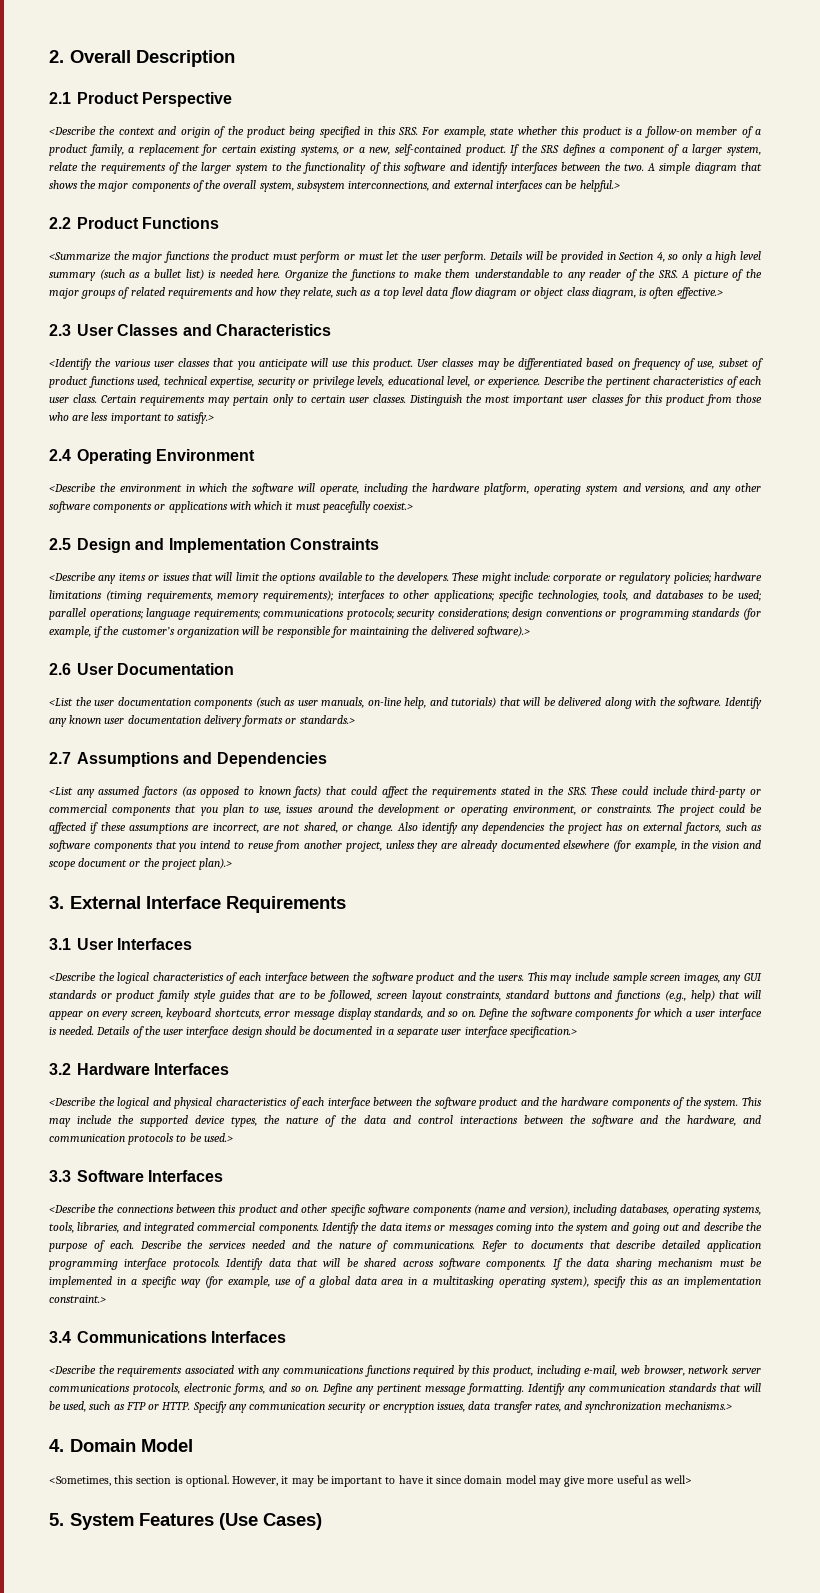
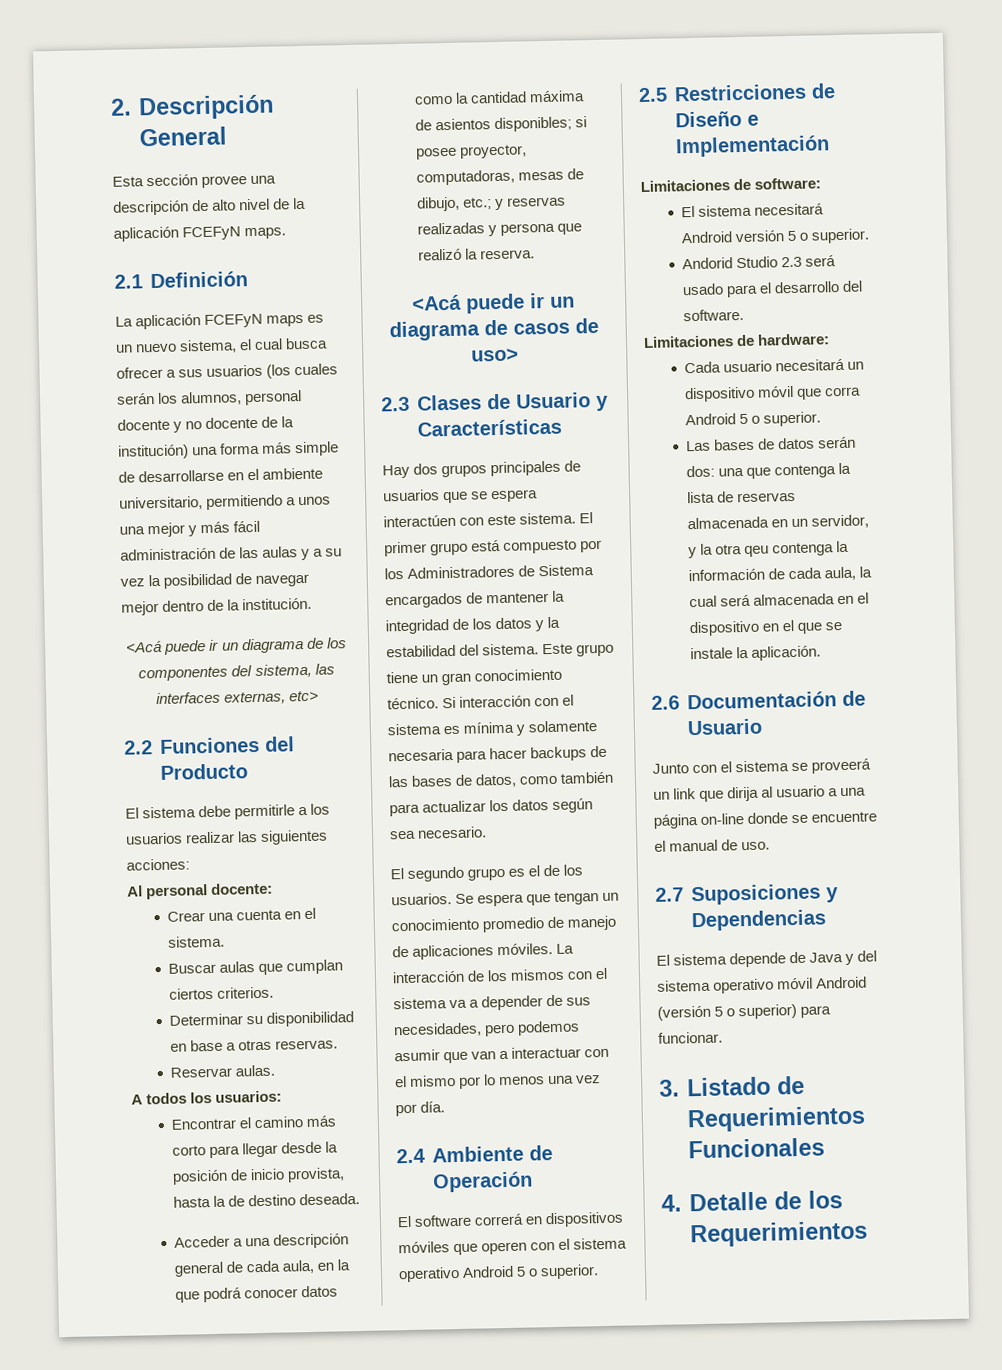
[70,50,235,67] [49,92,233,107] [49,126,761,138] [49,144,761,156] [49,162,762,174] [49,180,620,192] [49,217,220,229] [49,251,761,263] [49,269,762,281] [49,287,723,299] [49,324,331,336] [49,358,763,370] [49,376,761,388] [49,394,762,406] [49,412,215,424] [49,449,256,464] [49,483,762,495] [49,501,414,513] [49,538,379,553] [49,572,762,584] [49,590,761,602] [49,608,762,620] [49,626,530,638] [49,663,235,675] [49,697,762,709] [49,715,355,727] [49,752,327,767] [49,786,761,798] [49,804,763,816] [49,822,763,834] [49,840,761,852] [49,858,233,870] [49,896,346,913] [49,938,193,950] [49,972,762,984] [49,990,761,1002] [49,1008,762,1020] [49,1026,577,1038] [49,1063,230,1075] [49,1097,763,1109] [49,1115,761,1127] [49,1133,233,1145] [49,1170,224,1182] [49,1204,762,1216] [49,1222,763,1234] [49,1240,761,1252] [49,1258,763,1270] [49,1276,762,1288] [49,1295,106,1303] [49,1331,287,1343] [49,1365,761,1377] [49,1383,761,1395] [49,1401,732,1413] [49,1439,193,1452] [49,1475,693,1487] [49,1513,322,1530] Overall Description // 2.1 Product Perspective // <Describe the context and origin of the product being specified in this SRS. For example, state whether this product is a follow-on member of a product family, a replacement for certain existing systems, or a new, self-contained product. If the SRS defines a component of a larger system, relate the requirements of the larger system to the functionality of this software and identify interfaces between the two. A simple diagram that shows the major components of the overall system, subsystem interconnections, and external interfaces can be helpful.> // 2.2 Product Functions // <Summarize the major functions the product must perform or must let the user perform. Details will be provided in Section 4, so only a high level summary (such as a bullet list) is needed here. Organize the functions to make them understandable to any reader of the SRS. A picture of the major groups of related requirements and how they relate, such as a top level data flow diagram or object class diagram, is often effective.> // 2.3 User Classes and Characteristics // <Identify the various user classes that you anticipate will use this product. User classes may be differentiated based on frequency of use, subset of product functions used, technical expertise, security or privilege levels, educational level, or experience. Describe the pertinent characteristics of each user class. Certain requirements may pertain only to certain user classes. Distinguish the most important user classes for this product from those who are less important to satisfy.> // 2.4 Operating Environment // <Describe the environment in which the software will operate, including the hardware platform, operating system and versions, and any other software components or applications with which it must peacefully coexist.> // 2.5 Design and Implementation Constraints // <Describe any items or issues that will limit the options available to the developers. These might include: corporate or regulatory policies; hardware limitations (timing requirements, memory requirements); interfaces to other applications; specific technologies, tools, and databases to be used; parallel operations; language requirements; communications protocols; security considerations; design conventions or programming standards (for example, if the customer’s organization will be responsible for maintaining the delivered software).> // 2.6 User Documentation // <List the user documentation components (such as user manuals, on-line help, and tutorials) that will be delivered along with the software. Identify any known user documentation delivery formats or standards.> // 2.7 Assumptions and Dependencies // <List any assumed factors (as opposed to known facts) that could affect the requirements stated in the SRS. These could include third-party or commercial components that you plan to use, issues around the development or operating environment, or constraints. The project could be affected if these assumptions are incorrect, are not shared, or change. Also identify any dependencies the project has on external factors, such as software components that you intend to reuse from another project, unless they are already documented elsewhere (for example, in the vision and scope document or the project plan).> // 3. External Interface Requirements // 3.1 User Interfaces // <Describe the logical characteristics of each interface between the software product and the users. This may include sample screen images, any GUI standards or product family style guides that are to be followed, screen layout constraints, standard buttons and functions (e.g., help) that will appear on every screen, keyboard shortcuts, error message display standards, and so on. Define the software components for which a user interface is needed. Details of the user interface design should be documented in a separate user interface specification.> // 3.2 Hardware Interfaces // <Describe the logical and physical characteristics of each interface between the software product and the hardware components of the system. This may include the supported device types, the nature of the data and control interactions between the software and the hardware, and communication protocols to be used.> // 3.3 Software Interfaces // <Describe the connections between this product and other specific software components (name and version), including databases, operating systems, tools, libraries, and integrated commercial components. Identify the data items or messages coming into the system and going out and describe the purpose of each. Describe the services needed and the nature of communications. Refer to documents that describe detailed application programming interface protocols. Identify data that will be shared across software components. If the data sharing mechanism must be implemented in a specific way (for example, use of a global data area in a multitasking operating system), specify this as an implementation constraint.> // 3.4 Communications Interfaces // <Describe the requirements associated with any communications functions required by this product, including e-mail, web browser, network server communications protocols, electronic forms, and so on. Define any pertinent message formatting. Identify any communication standards that will be used, such as FTP or HTTP. Specify any communication security or encryption issues, data transfer rates, and synchronization mechanisms.> // 4. Domain Model // <Sometimes, this section is optional. However, it may be important to have it since domain model may give more useful as well> // 5. System Features (Use Cases) -> [137,94,274,121] [138,126,227,147] [112,174,277,189] [113,197,307,216] [113,226,287,242] [114,271,248,289] [115,313,325,330] [115,337,329,354] [116,363,339,379] [116,390,303,406] [117,416,295,433] [118,441,340,460] [118,467,324,483] [119,494,332,511] [119,520,261,538] [120,546,343,561] [120,573,310,589] [121,597,313,616] [126,637,347,655] [138,663,335,682] [155,690,320,705] [124,736,295,755] [159,763,248,780] [125,803,331,820] [125,829,329,845] [126,858,190,871] [127,882,274,900] [167,907,317,922] [168,935,226,948] [168,959,344,976] [169,986,275,1000] [169,1011,355,1027] [170,1039,339,1052] [170,1064,276,1078] [131,1090,283,1105] [171,1115,337,1130] [172,1141,339,1159] [172,1167,346,1185] [173,1192,361,1208] [174,1233,350,1249] [174,1259,351,1277] [175,1285,339,1303] [414,90,586,105] [415,116,588,133] [416,144,528,160] [416,168,585,186] [417,196,567,212] [417,222,583,237] [418,248,536,261] [412,293,575,314] [388,317,599,342] [470,348,519,362] [381,392,609,412] [416,418,562,437] [382,460,582,479] [383,489,539,504] [383,512,594,528] [384,539,603,557] [384,564,595,580] [385,590,566,609] [385,616,561,635] [386,643,615,658] [386,668,563,686] [387,694,575,710] [387,720,598,736] [388,745,608,763] [388,771,615,788] [389,798,594,817] [389,826,488,840] [390,864,584,882] [391,891,620,907] [391,915,618,933] [392,942,575,960] [392,967,609,984] [393,994,592,1011] [393,1020,581,1038] [394,1046,610,1064] [394,1074,602,1089] [395,1101,446,1117] [396,1145,553,1164] [431,1171,533,1193] [397,1211,625,1228] [398,1237,628,1256] [398,1264,600,1283] [638,83,836,103] [674,110,759,128] [674,135,830,158] [640,177,822,193] [681,203,825,218] [681,228,871,244] [682,255,837,270] [682,280,864,298] [683,308,745,322] [643,333,831,349] [684,358,865,374] [684,385,862,403] [685,411,822,427] [686,436,857,452] [686,462,852,479] [687,491,797,504] [687,514,870,530] [688,540,850,559] [688,566,873,582] [689,592,870,608] [689,619,843,637] [690,645,822,661] [651,690,866,710] [686,718,763,736] [652,758,872,774] [653,785,867,802] [653,811,878,829] [654,839,771,852] [655,883,839,906] [690,909,827,932] [656,950,878,968] [657,976,868,994] [657,1004,832,1021] [658,1031,723,1044] [659,1075,805,1097] [686,1105,866,1133] [687,1137,825,1159] [661,1190,843,1212] [689,1220,868,1248] Descripción General // Esta sección provee una descripción de alto nivel de la aplicación FCEFyN maps. // 2.1 Definición // La aplicación FCEFyN maps es un nuevo sistema, el cual busca ofrecer a sus usuarios (los cuales serán los alumnos, personal docente y no docente de la institución) una forma más simple de desarrollarse en el ambiente universitario, permitiendo a unos una mejor y más fácil administración de las aulas y a su vez la posibilidad de navegar mejor dentro de la institución. // <Acá puede ir un diagrama de los componentes del sistema, las interfaces externas, etc> // 2.2 Funciones del Producto // El sistema debe permitirle a los usuarios realizar las siguientes acciones: // Al personal docente: // Crear una cuenta en el sistema. // Buscar aulas que cumplan ciertos criterios. // Determinar su disponibilidad en base a otras reservas. // Reservar aulas. // A todos los usuarios: // Encontrar el camino más corto para llegar desde la posición de inicio provista, hasta la de destino deseada. // Acceder a una descripción general de cada aula, en la que podrá conocer datos como la cantidad máxima de asientos disponibles; si posee proyector, computadoras, mesas de dibujo, etc.; y reservas realizadas y persona que realizó la reserva. // <Acá puede ir un diagrama de casos de uso> // 2.3 Clases de Usuario y Características // Hay dos grupos principales de usuarios que se espera interactúen con este sistema. El primer grupo está compuesto por los Administradores de Sistema encargados de mantener la integridad de los datos y la estabilidad del sistema. Este grupo tiene un gran conocimiento técnico. Si interacción con el sistema es mínima y solamente necesaria para hacer backups de las bases de datos, como también para actualizar los datos según sea necesario. // El segundo grupo es el de los usuarios. Se espera que tengan un conocimiento promedio de manejo de aplicaciones móviles. La interacción de los mismos con el sistema va a depender de sus necesidades, pero podemos asumir que van a interactuar con el mismo por lo menos una vez por día. // 2.4 Ambiente de Operación // El software correrá en dispositivos móviles que operen con el sistema operativo Android 5 o superior. // 2.5 Restricciones de Diseño e Implementación // Limitaciones de software: // El sistema necesitará Android versión 5 o superior. // Andorid Studio 2.3 será usado para el desarrollo del software. // Limitaciones de hardware: // Cada usuario necesitará un dispositivo móvil que corra Android 5 o superior. // Las bases de datos serán dos: una que contenga la lista de reservas almacenada en un servidor, y la otra qeu contenga la información de cada aula, la cual será almacenada en el dispositivo en el que se instale la aplicación. // 2.6 Documentación de Usuario // Junto con el sistema se proveerá un link que dirija al usuario a una página on-line donde se encuentre el manual de uso. // 2.7 Suposiciones y Dependencias // El sistema depende de Java y del sistema operativo móvil Android (versión 5 o superior) para funcionar. // 3. Listado de Requerimientos Funcionales // 4. Detalle de los Requerimientos

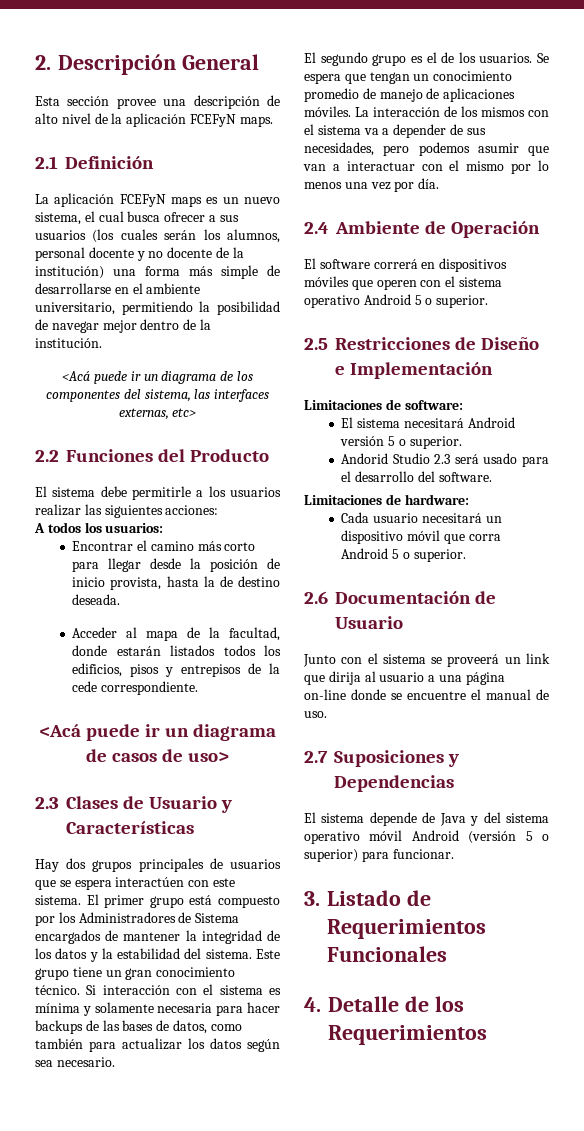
[286,496,332,506] [119,520,261,538] [120,546,343,561] [120,578,145,587] a unos una mejor y más fácil administración de las aulas y a su vez -> (193, 308) none
[127,882,274,900] [167,907,317,922] [168,935,226,948] [168,959,344,976] [169,986,275,1000] [169,1011,355,1027] [170,1039,339,1052] [170,1064,276,1078] // Al personal docente: // Crear una cuenta en el sistema. // Buscar aulas que cumplan ciertos criterios. // Determinar su disponibilidad en base a otras reservas. // Reservar aulas. -> (219, 510) none
[233,1233,350,1249] [174,1259,351,1277] [175,1285,339,1303] [414,90,586,105] [415,116,588,133] [416,144,528,160] [416,168,585,186] [417,196,567,212] [417,222,583,237] [418,248,536,261] a una descripción general de cada aula, en la que podrá conocer datos como la cantidad máxima de asientos disponibles; si posee proyector, computadoras, mesas de dibujo, etc.; y reservas realizadas y persona que realizó la reserva. -> [126,627,281,641] [72,645,282,656] [72,663,281,677] [72,681,198,695] al mapa de la facultad, donde estarán listados todos los edificios, pisos y entrepisos de la cede correspondiente.
[686,436,857,452] [686,462,852,479] [687,491,797,504] [687,514,870,530] [688,540,850,559] [688,566,873,582] [689,592,870,608] [689,619,843,637] [690,645,822,661] // Las bases de datos serán dos: una que contenga la lista de reservas almacenada en un servidor, y la otra qeu contenga la información de cada aula, la cual será almacenada en el dispositivo en el que se instale la aplicación. -> (466, 555) none

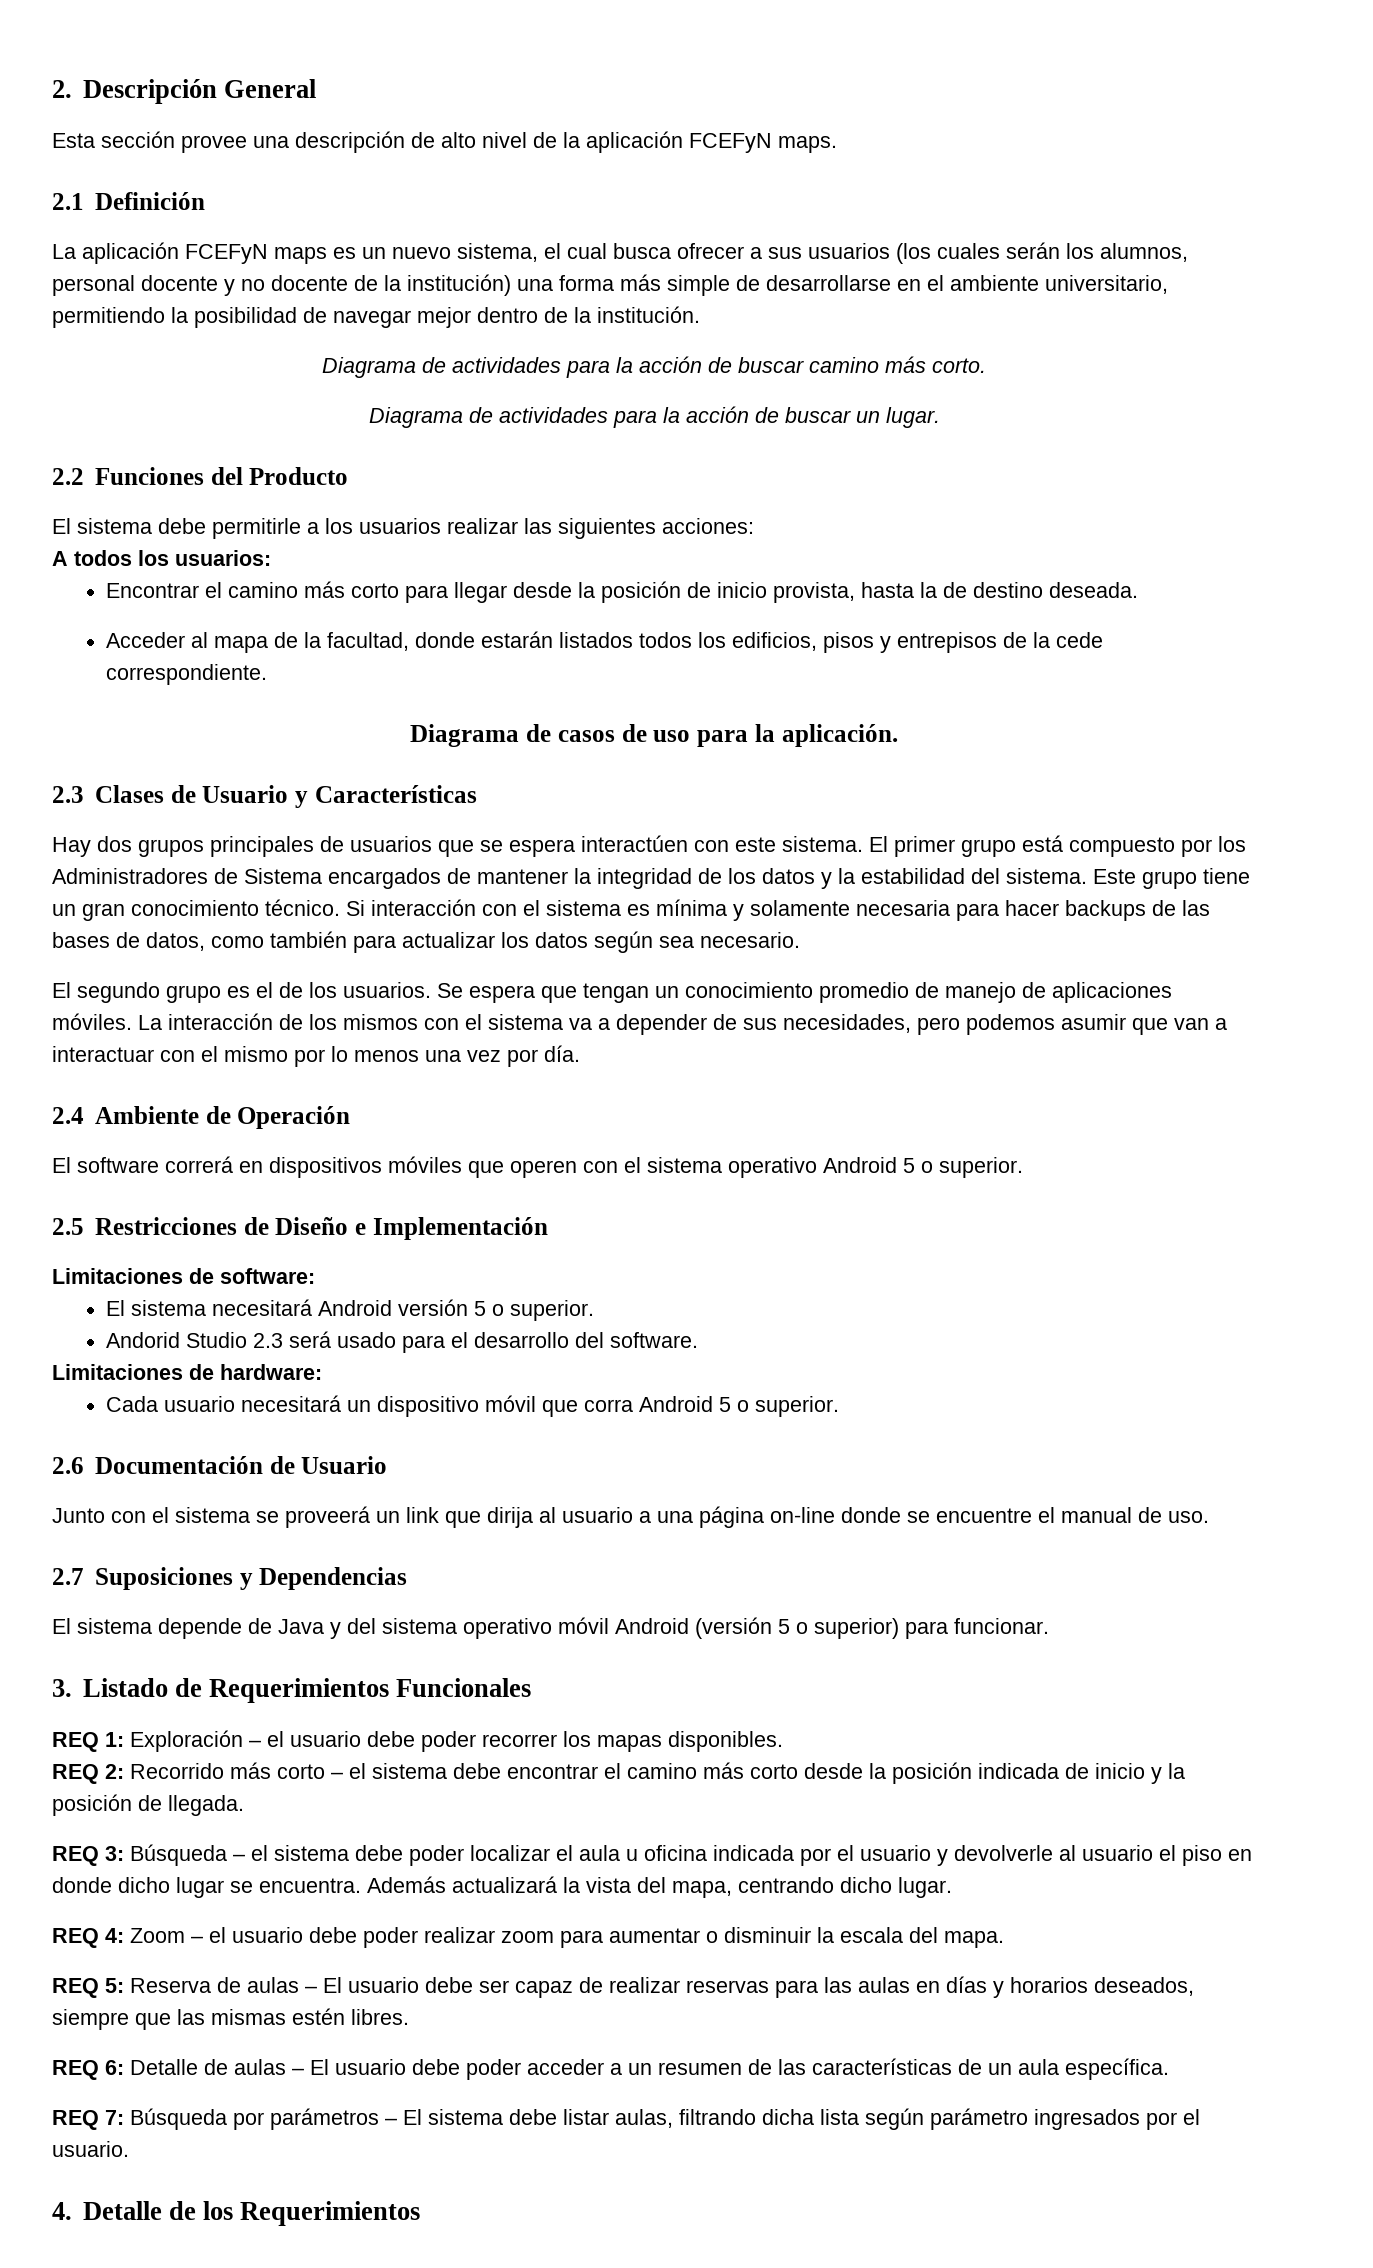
[62,371,253,384] [45,389,270,402] [118,408,197,420] <Acá puede ir un diagrama de los componentes del sistema, las interfaces externas, etc> -> [322,356,986,378] [368,406,940,428] Diagrama de actividades para la acción de buscar camino más corto. // Diagrama de actividades para la acción de buscar un lugar.
[38,724,277,741] [85,749,230,762] <Acá puede ir un diagrama de casos de uso> -> [410,724,898,747] Diagrama de casos de uso para la aplicación.
(447, 954) none -> [52,1730,783,1752] [52,1762,1185,1784] [52,1794,244,1816] [52,1844,1252,1866] [52,1876,952,1898] [52,1927,1004,1948] [52,1976,1194,1998] [52,2008,409,2030] [52,2058,1169,2080] [52,2108,1200,2130] [52,2141,129,2157] // REQ 1: Exploración – el usuario debe poder recorrer los mapas disponibles. // REQ 2: Recorrido más corto – el sistema debe encontrar el camino más corto desde la posición indicada de inicio y la posición de llegada. // REQ 3: Búsqueda – el sistema debe poder localizar el aula u oficina indicada por el usuario y devolverle al usuario el piso en donde dicho lugar se encuentra. Además actualizará la vista del mapa, centrando dicho lugar. // REQ 4: Zoom – el usuario debe poder realizar zoom para aumentar o disminuir la escala del mapa. // REQ 5: Reserva de aulas – El usuario debe ser capaz de realizar reservas para las aulas en días y horarios deseados, siempre que las mismas estén libres. // REQ 6: Detalle de aulas – El usuario debe poder acceder a un resumen de las características de un aula específica. // REQ 7: Búsqueda por parámetros – El sistema debe listar aulas, filtrando dicha lista según parámetro ingresados por el usuario.

